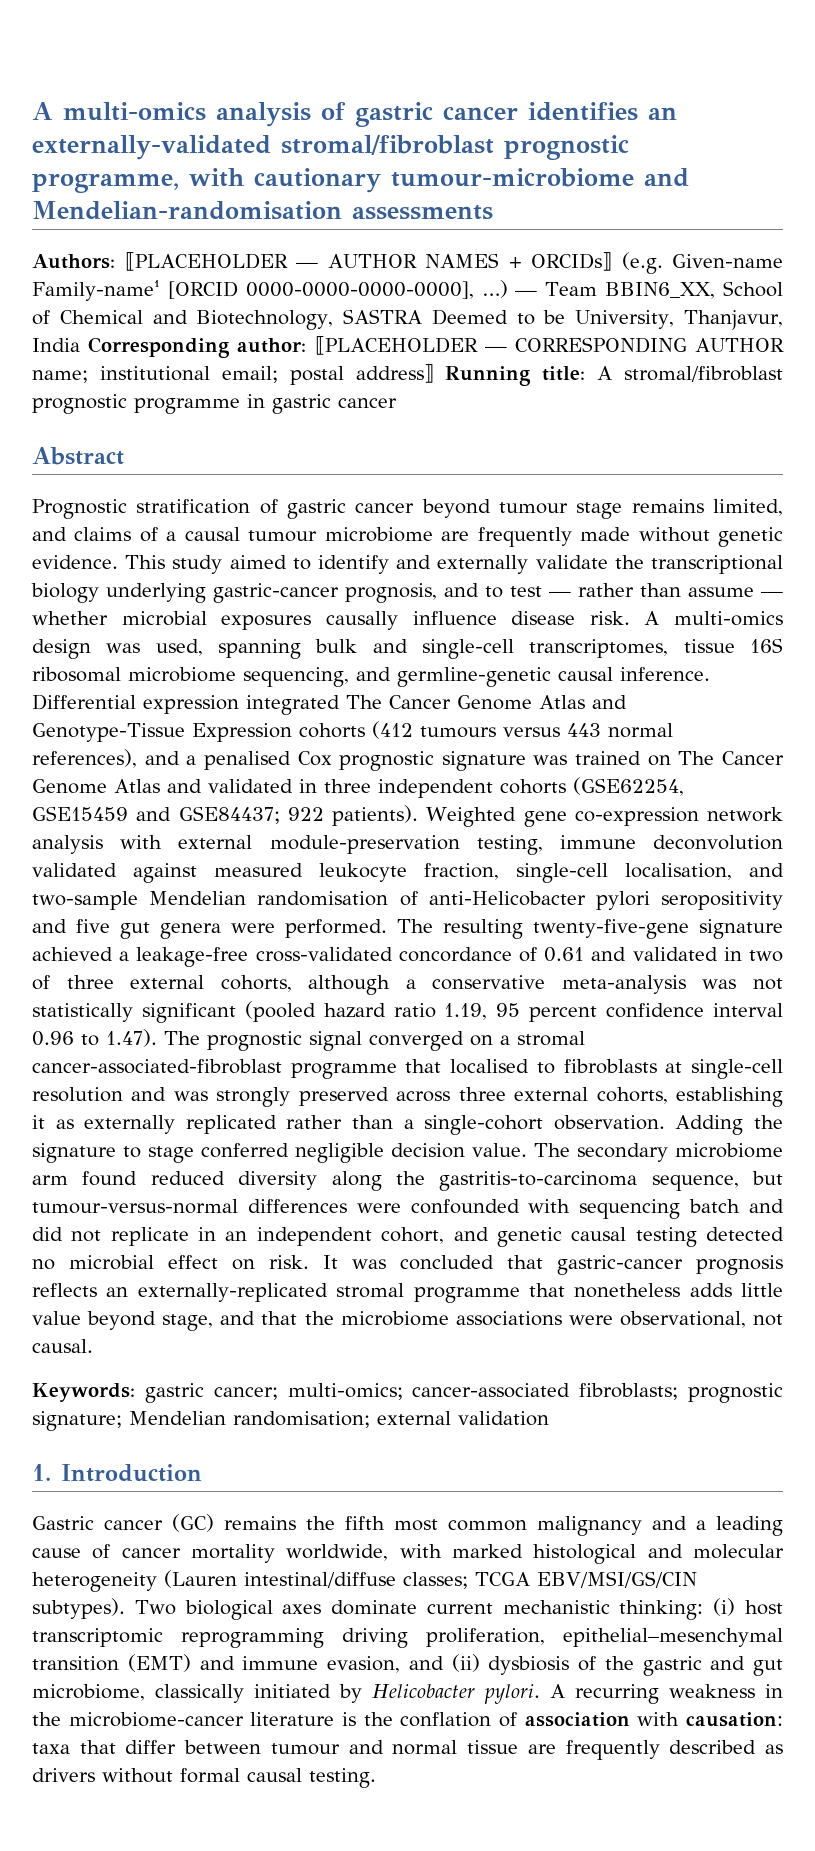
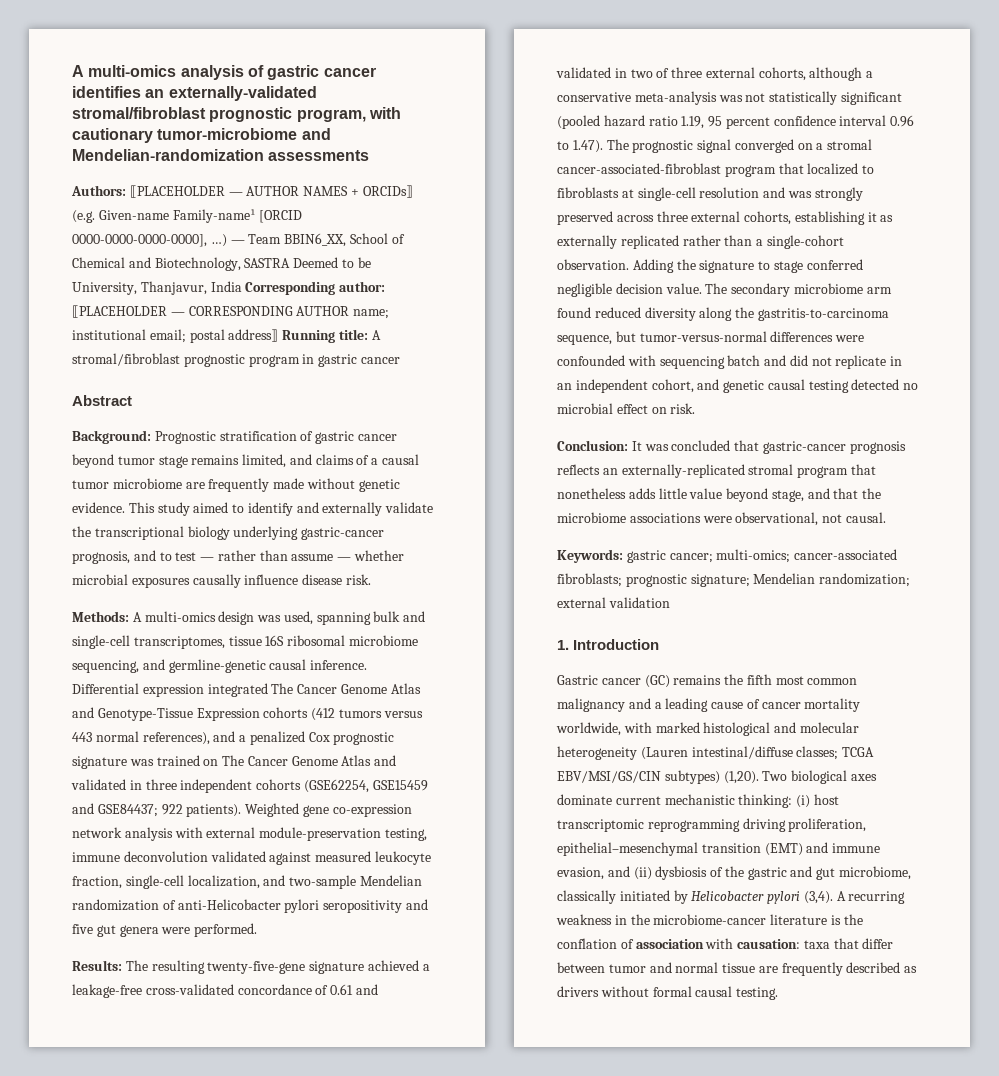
[32,173,179,193] programme, -> [296,109,366,122] program,
[391,168,689,187] [32,201,342,220] tumour-microbiome and Mendelian-randomisation -> [157,128,331,140] [72,149,264,161] tumor-microbiome and Mendelian-randomization
[134,398,240,414] programme -> [248,355,300,367] program
(124, 456) none -> [72,430,151,444] Background:
[498,502,568,514] tumour -> [117,456,155,465] tumor
[248,530,318,542] tumour -> [72,480,109,489] tumor
(630, 618) none -> [72,611,129,622] // Methods:
[420,726,496,738] tumours -> [338,709,382,718] tumors
[203,751,291,770] penalised -> [249,731,305,745] penalized
[625,863,732,880] localisation, -> [187,875,260,889] localization,
[257,891,389,906] randomisation -> [72,899,159,911] randomization
(387, 928) none -> [72,960,122,971] // Results:
[290,1059,530,1079] programme that localised -> [724,163,859,177] program that localized
[32,1199,238,1214] tumour-versus-normal -> [639,331,767,342] tumor-versus-normal
(309, 1262) none -> [557,440,628,451] // Conclusion:
[413,1287,520,1303] programme -> [797,466,849,478] program
[233,1411,370,1428] randomisation; -> [819,573,911,587] randomization;
[32,1598,125,1619] subtypes). -> [664,770,759,784] subtypes) (1,20).
[484,1684,540,1704] pylori. -> [767,891,833,904] pylori (3,4).
[270,1743,340,1755] tumour -> [608,964,646,973] tumor

